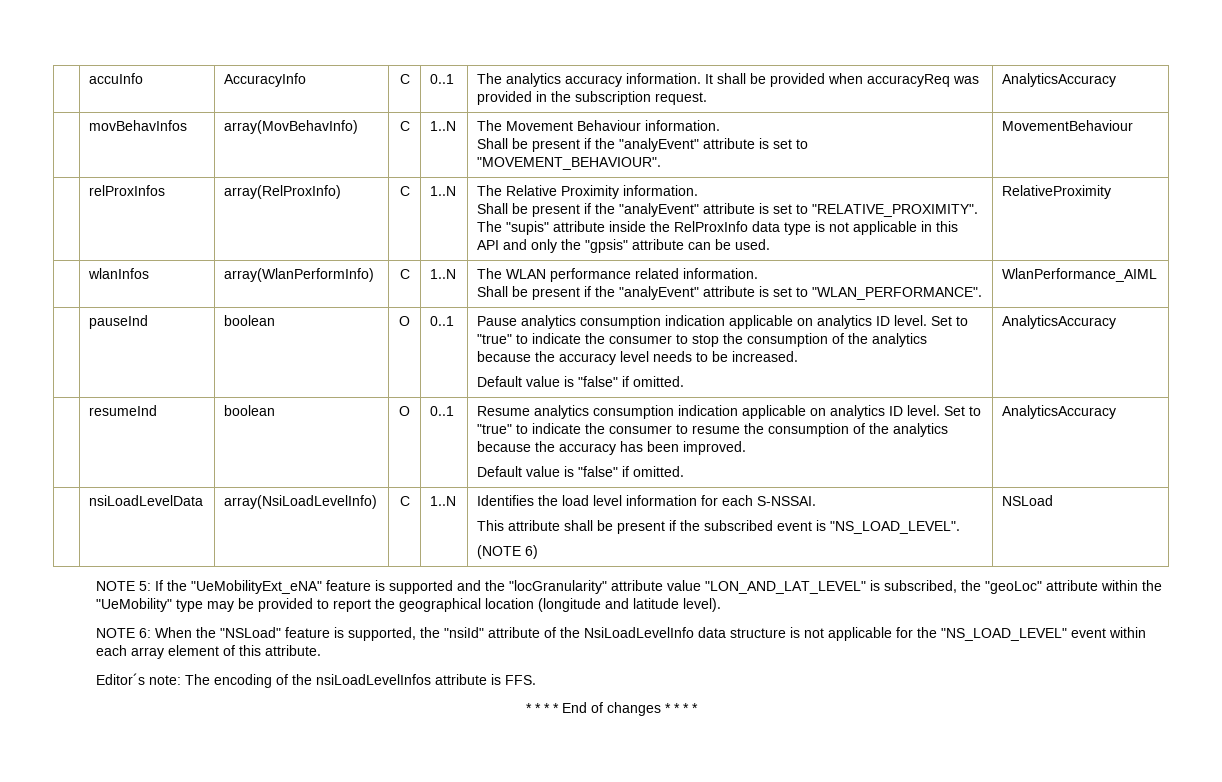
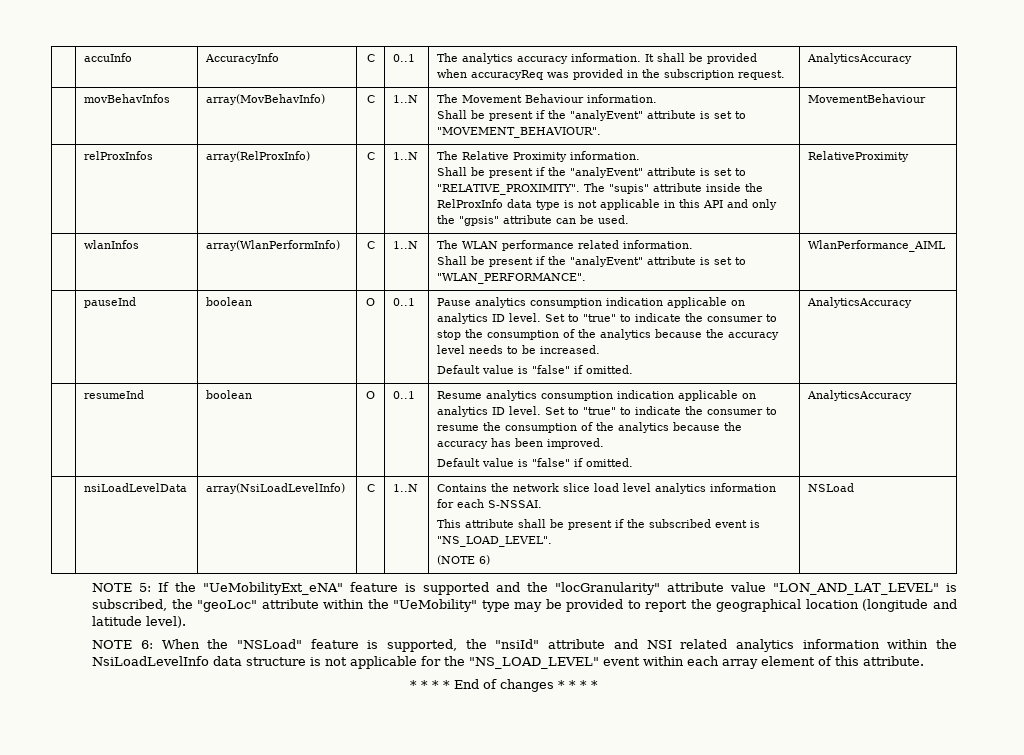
[476,495,558,506] Identifies the -> [437,483,591,492] Contains the network slice
(622, 500) none -> [655,483,707,494] analytics
[543,627,556,638] of -> [613,639,929,652] and NSI related analytics information within
[95,673,536,688] // Editor´s note: The encoding of the nsiLoadLevelInfos attribute is FFS. -> (925, 661) none

